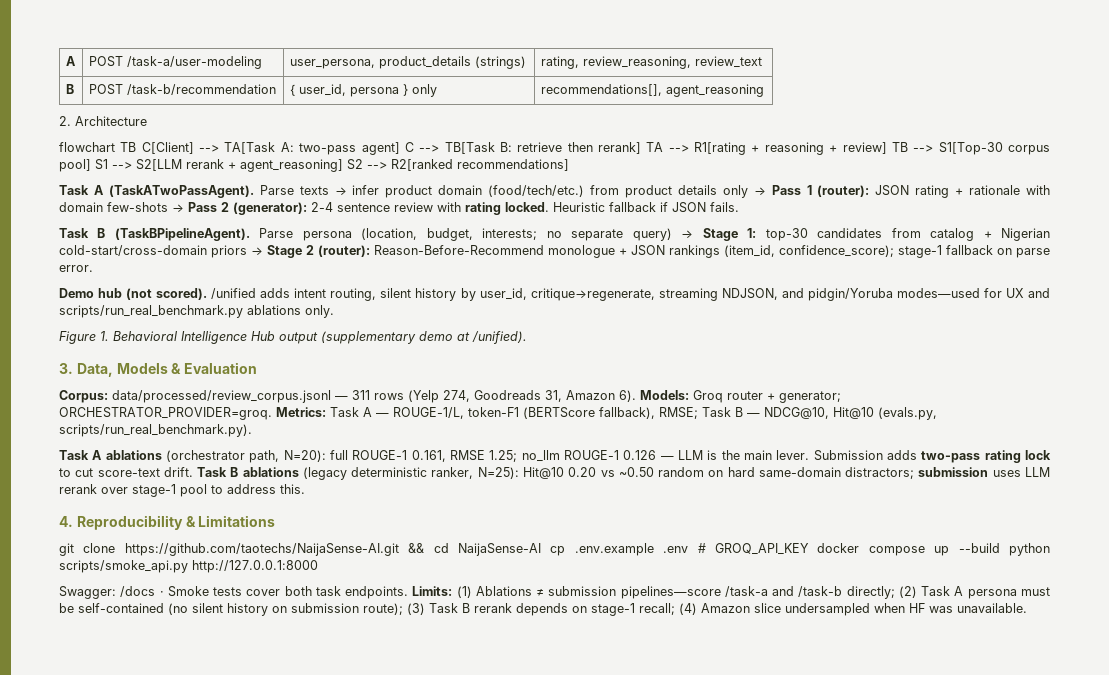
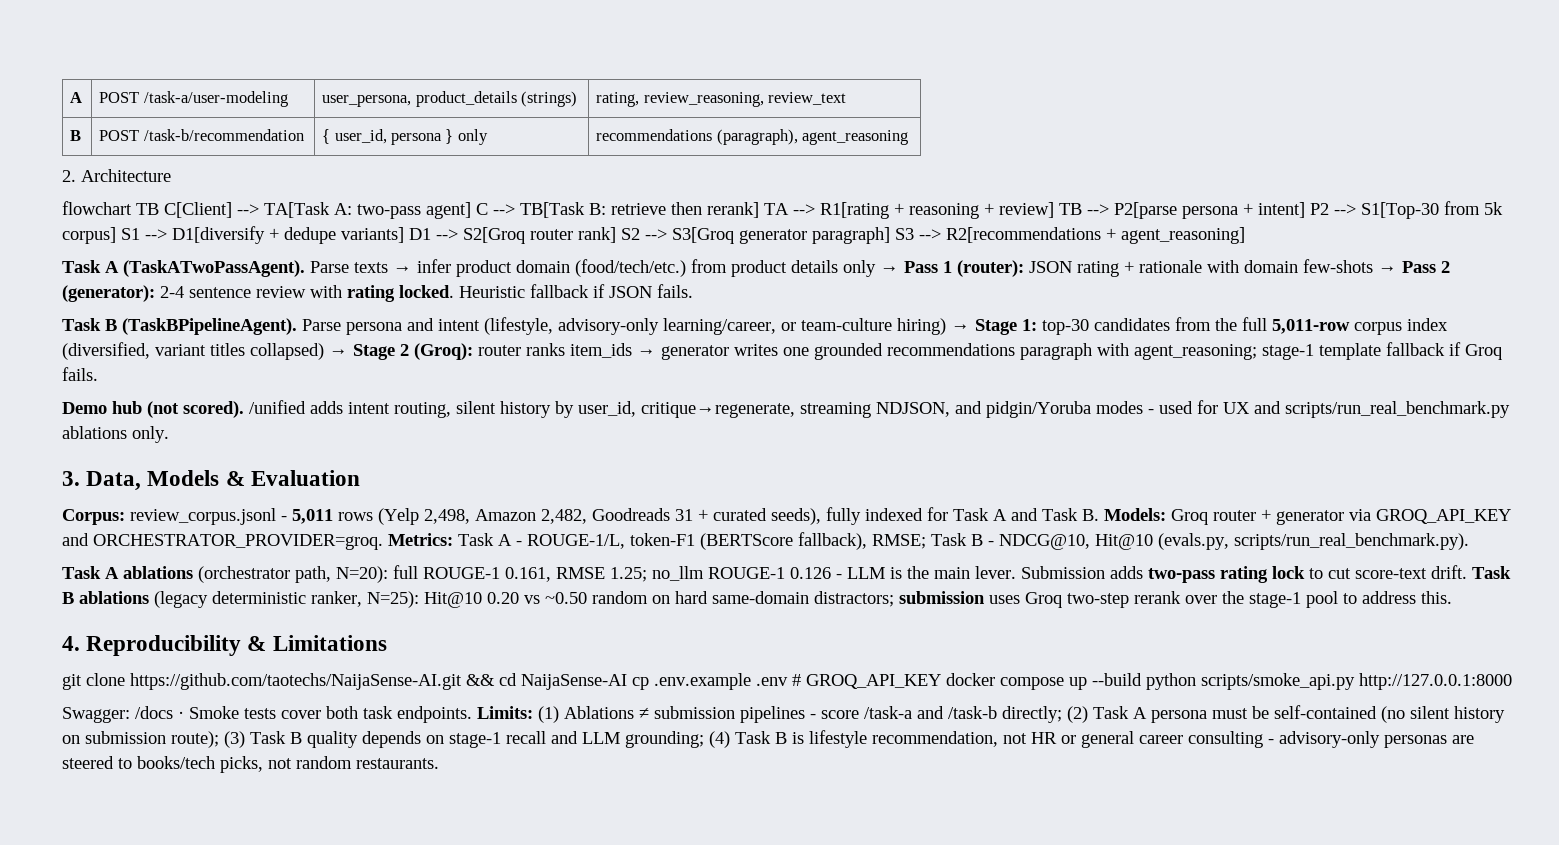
[540,84,662,96] recommendations[], -> [596,129,798,145] recommendations (paragraph),
[938,142,1051,155] [59,159,569,172] S1[Top-30 corpus pool] S1 --> S2[LLM rerank + agent_reasoning] S2 --> R2[ranked recommendations] -> [1114,201,1503,219] [62,226,1245,244] P2[parse persona + intent] P2 --> S1[Top-30 from 5k corpus] S1 --> D1[diversify + dedupe variants] D1 --> S2[Groq router rank] S2 --> S3[Groq generator paragraph] S3 --> R2[recommendations + agent_reasoning]
[361,228,672,241] (location, budget, interests; no separate query) -> [407,317,946,335] and intent (lifestyle, advisory-only learning/career, or team-culture hiring)
[930,228,1051,241] [59,245,1050,258] [59,265,93,272] catalog + Nigerian cold-start/cross-domain priors → Stage 2 (router): Reason-Before-Recommend monologue + JSON rankings (item_id, confidence_score); stage-1 fallback on parse error. -> [1215,317,1448,335] [62,342,1502,360] [62,367,98,381] the full 5,011-row corpus index (diversified, variant titles collapsed) → Stage 2 (Groq): router ranks item_ids → generator writes one grounded recommendations paragraph with agent_reasoning; stage-1 template fallback if Groq fails.
[896,288,980,298] modes—used -> [1096,401,1193,414] modes - used
[59,331,527,344] // Figure 1. Behavioral Intelligence Hub output (supplementary demo at /unified). -> (169, 434) none
[112,390,841,403] data/processed/review_corpus.jsonl — 311 rows (Yelp 274, Goodreads 31, Amazon 6). Models: Groq router + generator; -> [130,507,1511,525] [62,533,89,546] review_corpus.jsonl - 5,011 rows (Yelp 2,498, Amazon 2,482, Goodreads 31 + curated seeds), fully indexed for Task A and Task B. Models: Groq router + generator via GROQ_API_KEY and
[376,413,389,417] — -> [516,541,522,546] -
[747,413,760,417] — -> [988,541,994,546] -
[660,456,674,460] — -> [836,574,842,579] -
[1024,467,1050,477] LLM -> [1025,592,1129,608] Groq two-step
(128, 490) none -> [1222,591,1244,604] the
[620,586,721,599] pipelines—score -> [740,706,859,723] pipelines - score
[474,603,512,613] rerank -> [307,731,358,748] quality
[639,603,1027,616] recall; (4) Amazon slice undersampled when HF was unavailable. -> [506,730,1474,748] [62,756,439,773] recall and LLM grounding; (4) Task B is lifestyle recommendation, not HR or general career consulting - advisory-only personas are steered to books/tech picks, not random restaurants.

